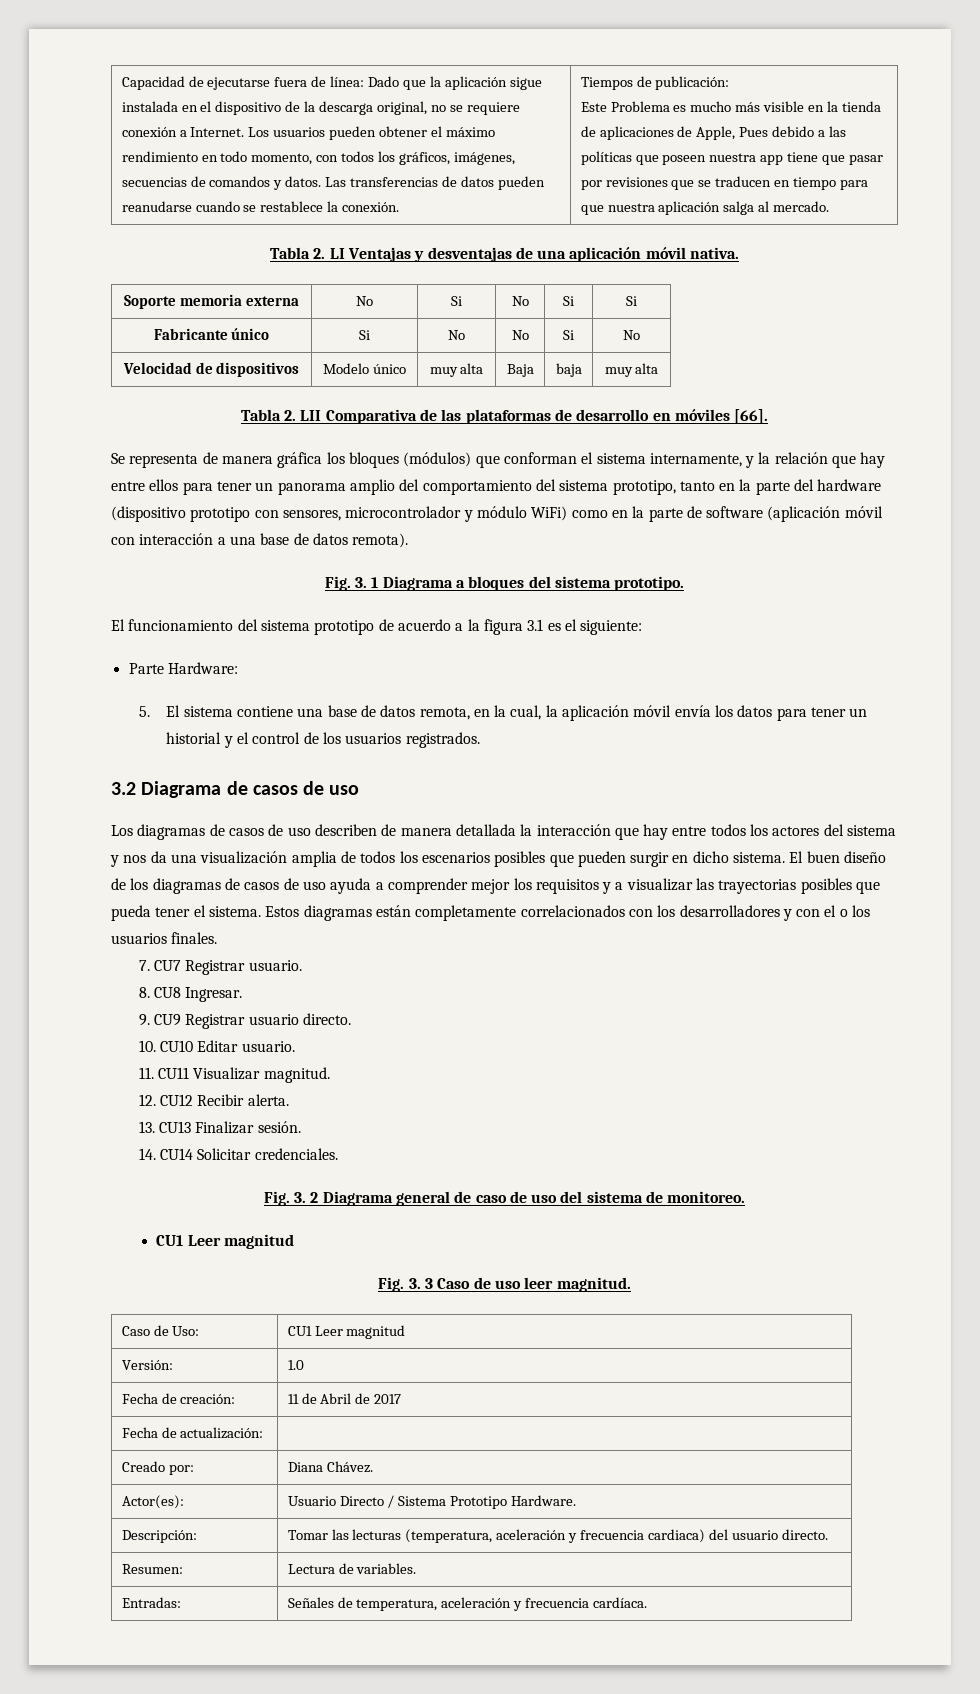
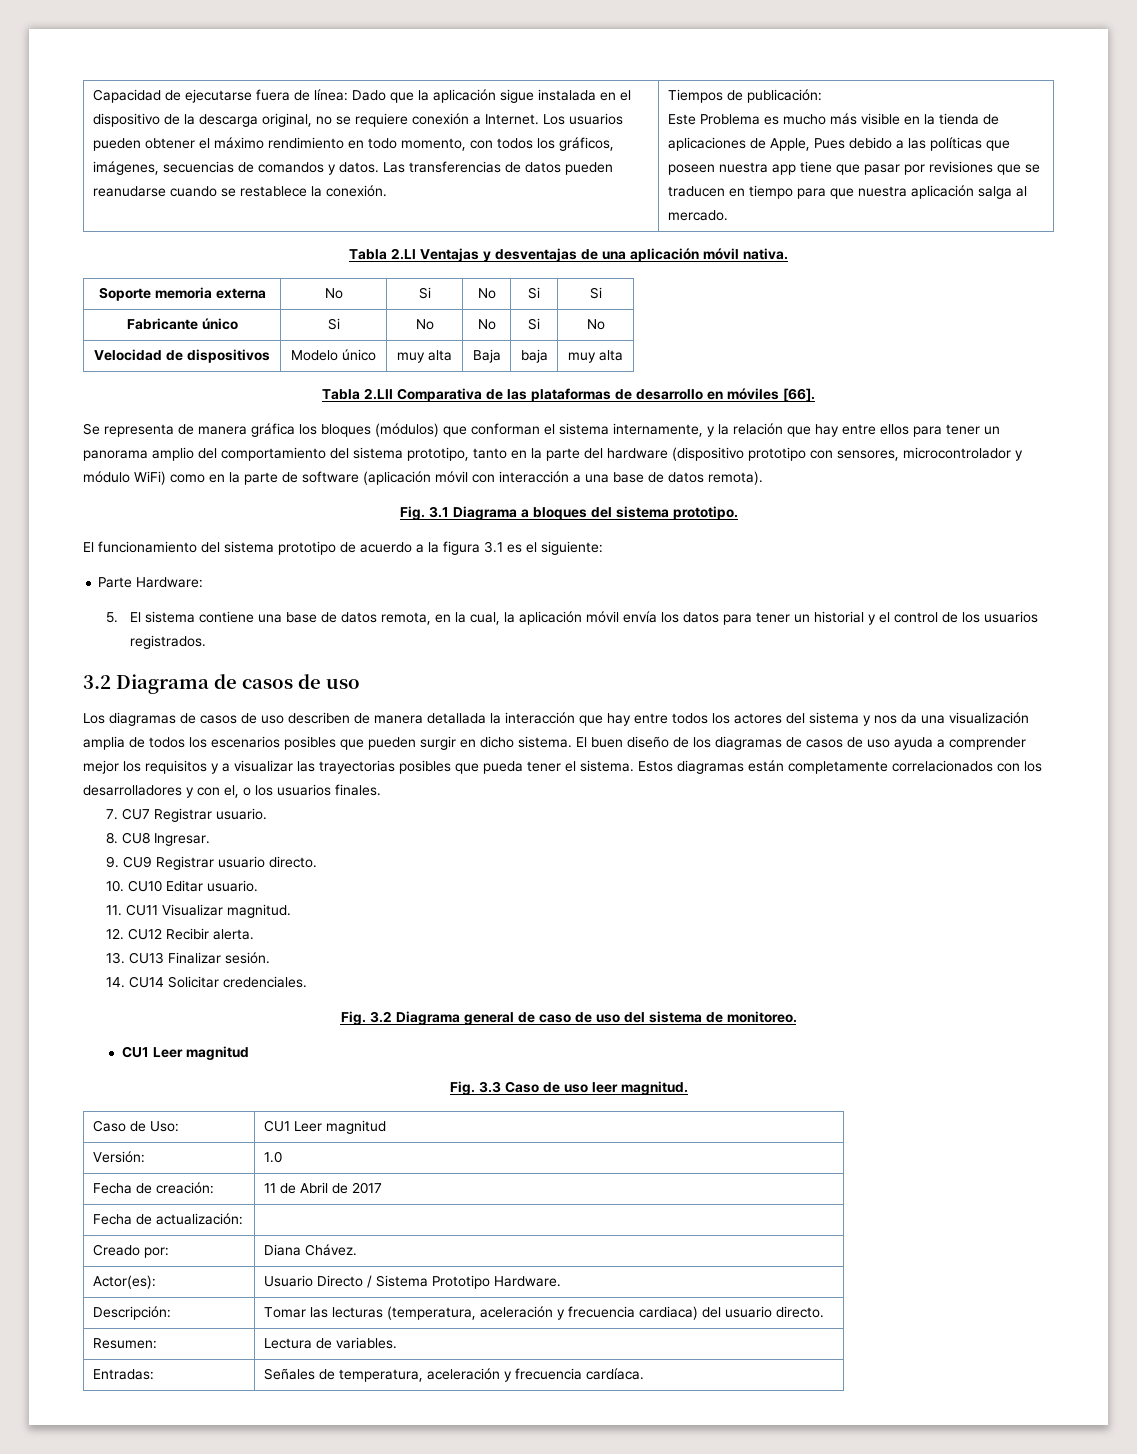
[313,248,345,259] 2. LI -> [391,248,416,260] 2.LI
[284,410,322,421] 2. LII -> [364,388,393,400] 2.LII
[355,577,379,588] 3. 1 -> [428,506,449,518] 3.1
[824,905,837,917] el -> [224,785,239,798] el,
[293,1192,319,1203] 3. 2 -> [369,1011,392,1023] 3.2
[408,1278,434,1289] 3. 3 -> [478,1081,501,1093] 3.3

